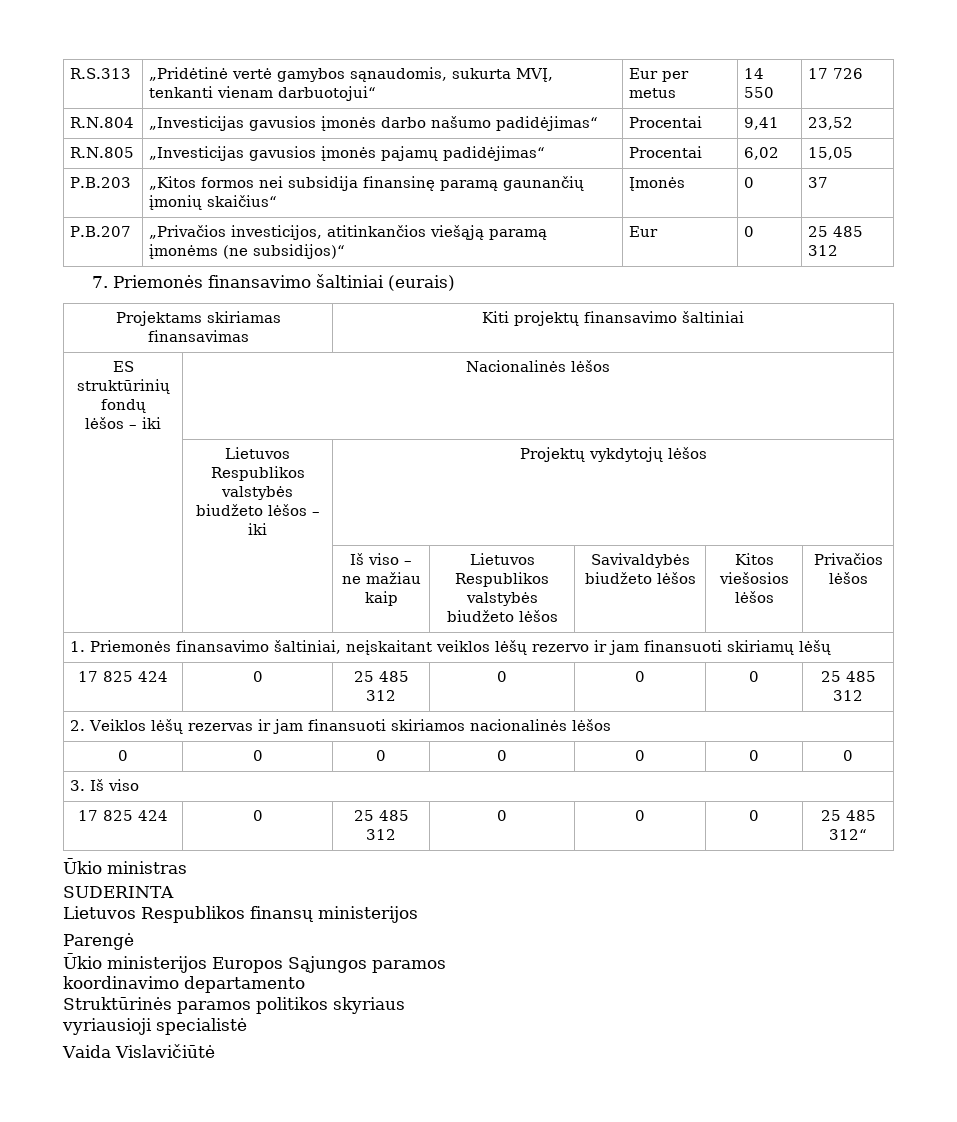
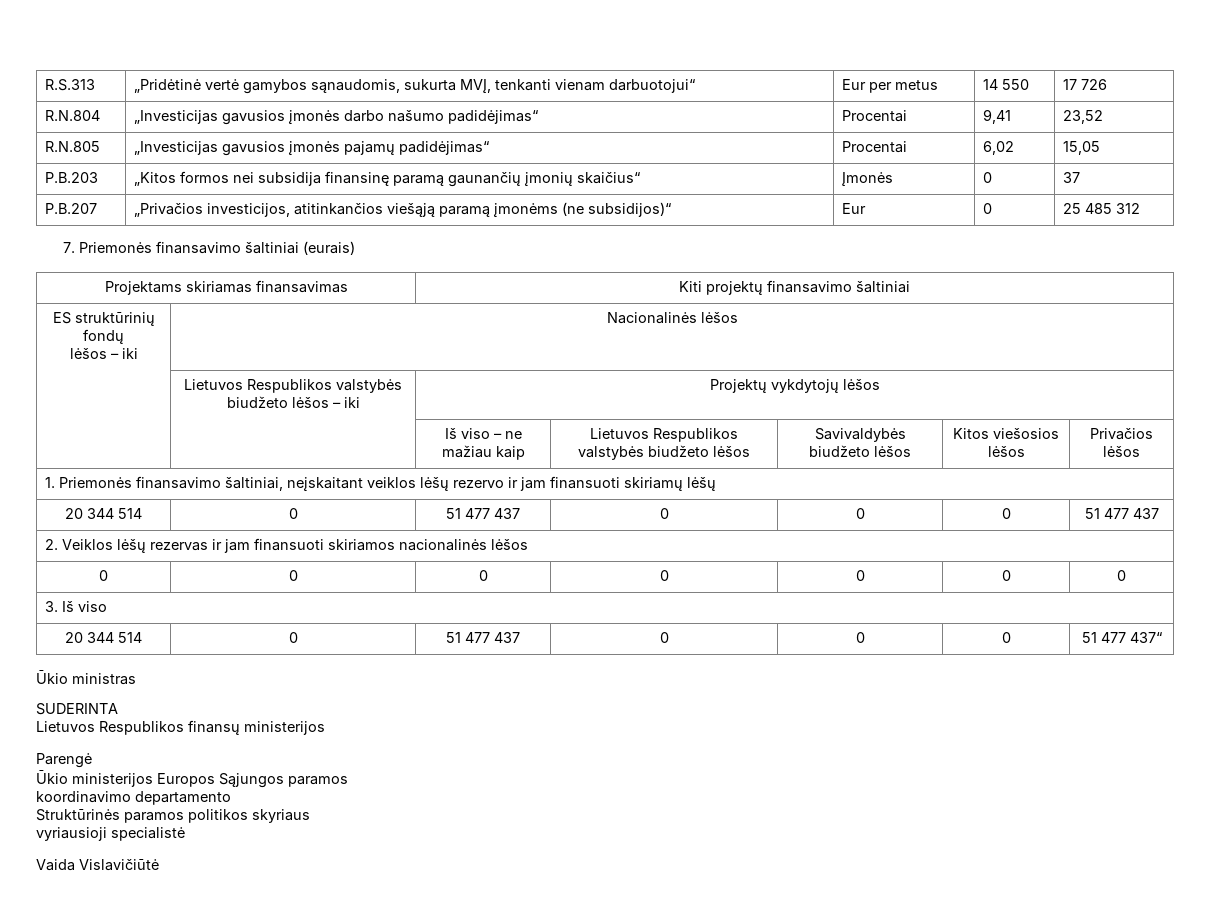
[78,671,168,682] [252,671,263,682] [353,671,409,682] [366,690,396,701] [497,671,507,682] [635,671,645,682] [749,671,759,682] [820,671,876,682] [833,690,863,701] 17 825 424 | 0 | 25 485 312 | 0 | 0 | 0 | 25 485 312 -> [65,508,142,519] [288,508,298,519] [446,508,520,519] [659,508,669,519] [855,508,865,519] [1001,508,1011,519] [1084,508,1159,519] 20 344 514 | 0 | 51 477 437 | 0 | 0 | 0 | 51 477 437
[78,810,168,821] [252,810,263,821] [353,810,409,821] [366,829,396,840] [497,810,507,821] [635,810,645,821] [749,810,759,821] [820,810,876,821] [829,829,867,840] 17 825 424 | 0 | 25 485 312 | 0 | 0 | 0 | 25 485 312“ -> [65,632,142,643] [288,632,298,643] [446,632,520,643] [659,632,669,643] [855,632,865,643] [1001,632,1011,643] [1081,632,1162,643] 20 344 514 | 0 | 51 477 437 | 0 | 0 | 0 | 51 477 437“

